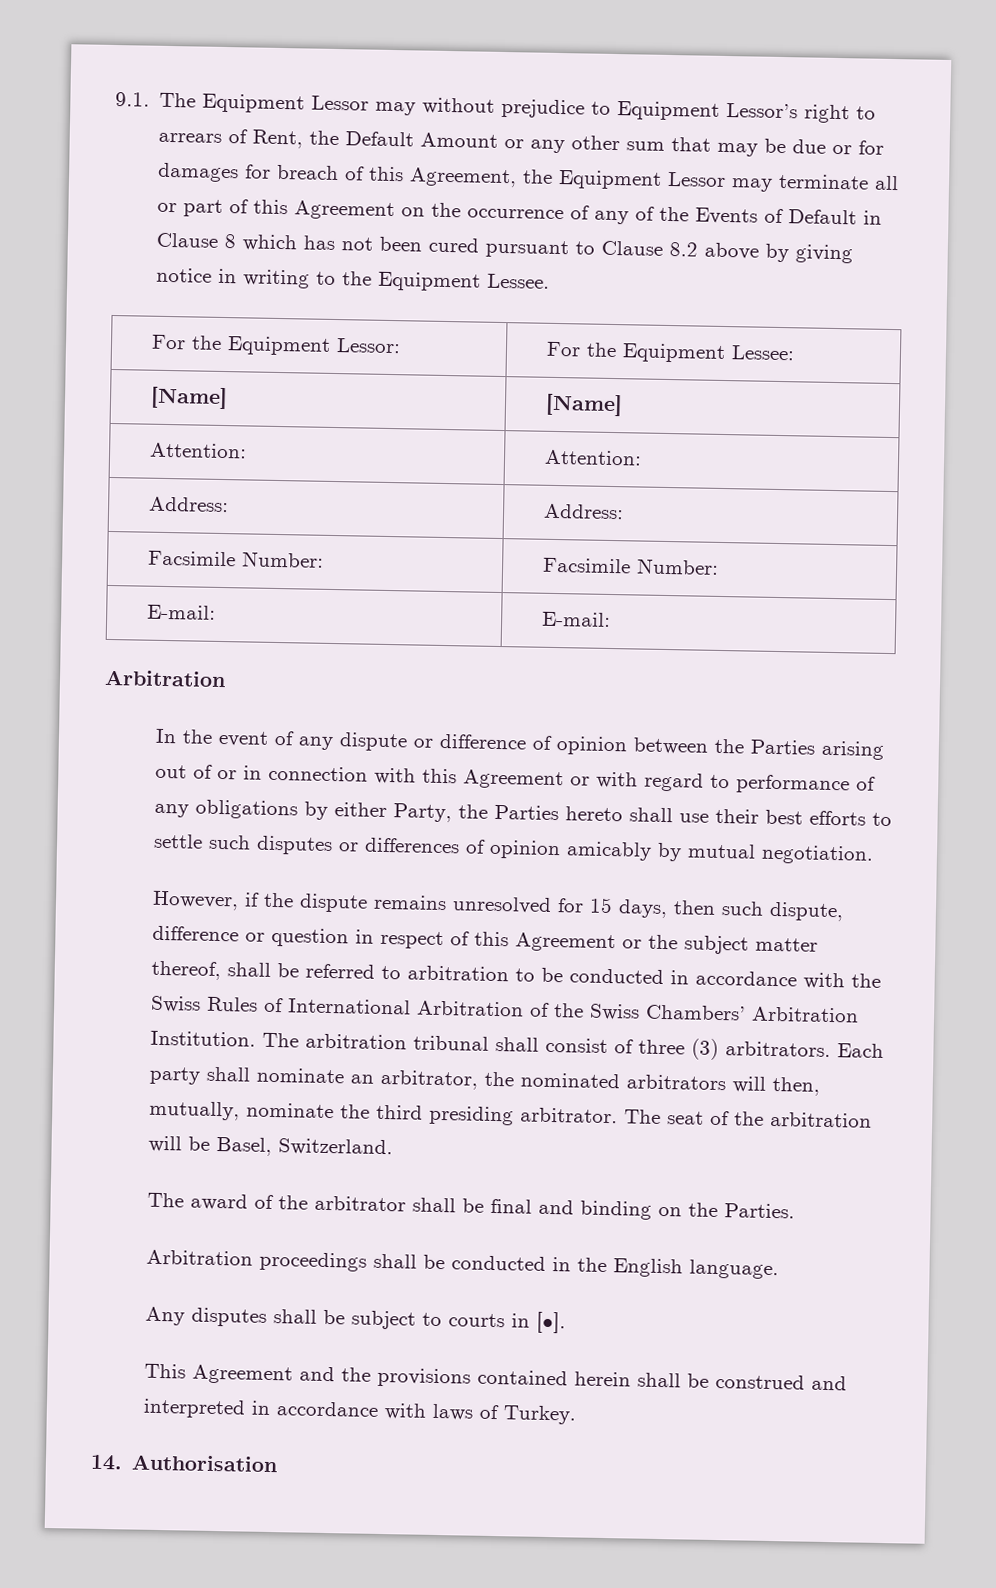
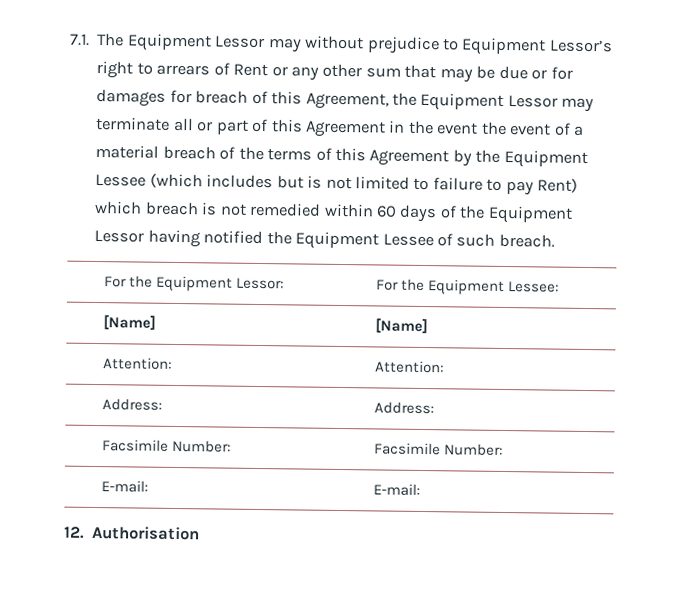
[115,92,150,107] 9.1. -> [70,33,90,46] 7.1.
[252,129,499,149] Rent, the Default Amount -> [233,63,269,77] Rent
[401,202,883,225] [156,232,854,264] [156,267,551,292] on the occurrence of any of the Events of Default in Clause 8 which has not been cured pursuant to Clause 8.2 above by giving notice in writing to the Equipment Lessee. -> [389,120,585,136] [95,144,588,168] [95,173,579,196] [94,200,573,224] [94,229,555,250] in the event the event of a material breach of the terms of this Agreement by the Equipment Lessee (which includes but is not limited to failure to pay Rent) which breach is not remedied within 60 days of the Equipment Lessor having notified the Equipment Lessee of such breach.
[104,669,226,688] [154,728,884,760] [154,764,876,795] [153,799,892,827] [152,833,874,865] [151,890,844,922] [151,925,818,955] [150,960,881,990] [150,995,859,1023] [149,1030,884,1061] [148,1066,820,1096] [148,1100,872,1128] [147,1135,393,1157] [146,1192,795,1220] [145,1249,779,1280] [144,1306,566,1334] [143,1363,847,1391] [142,1398,577,1425] [90,1454,123,1471] Arbitration // In the event of any dispute or difference of opinion between the Parties arising out of or in connection with this Agreement or with regard to performance of any obligations by either Party, the Parties hereto shall use their best efforts to settle such disputes or differences of opinion amicably by mutual negotiation. // However, if the dispute remains unresolved for 15 days, then such dispute, difference or question in respect of this Agreement or the subject matter thereof, shall be referred to arbitration to be conducted in accordance with the Swiss Rules of International Arbitration of the Swiss Chambers’ Arbitration Institution. The arbitration tribunal shall consist of three (3) arbitrators. Each party shall nominate an arbitrator, the nominated arbitrators will then, mutually, nominate the third presiding arbitrator. The seat of the arbitration will be Basel, Switzerland. // The award of the arbitrator shall be final and binding on the Parties. // Arbitration proceedings shall be conducted in the English language. // Any disputes shall be subject to courts in [•]. // This Agreement and the provisions contained herein shall be construed and interpreted in accordance with laws of Turkey. // 14. -> [64,526,85,539] 12.

